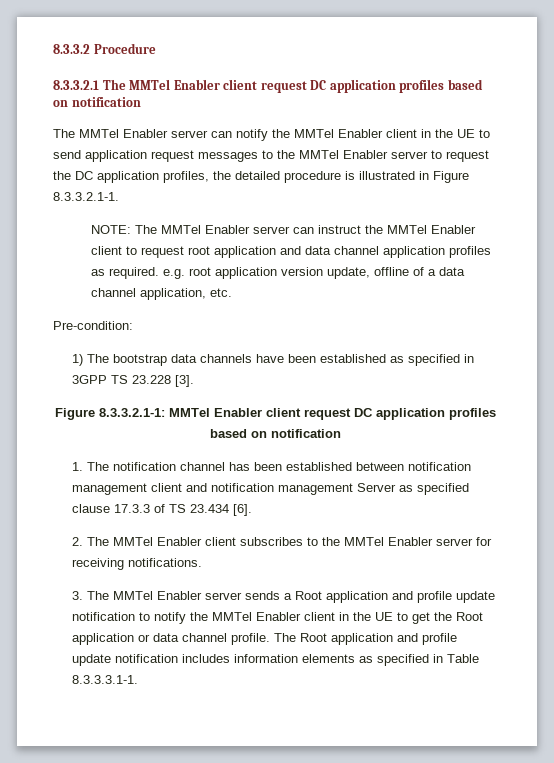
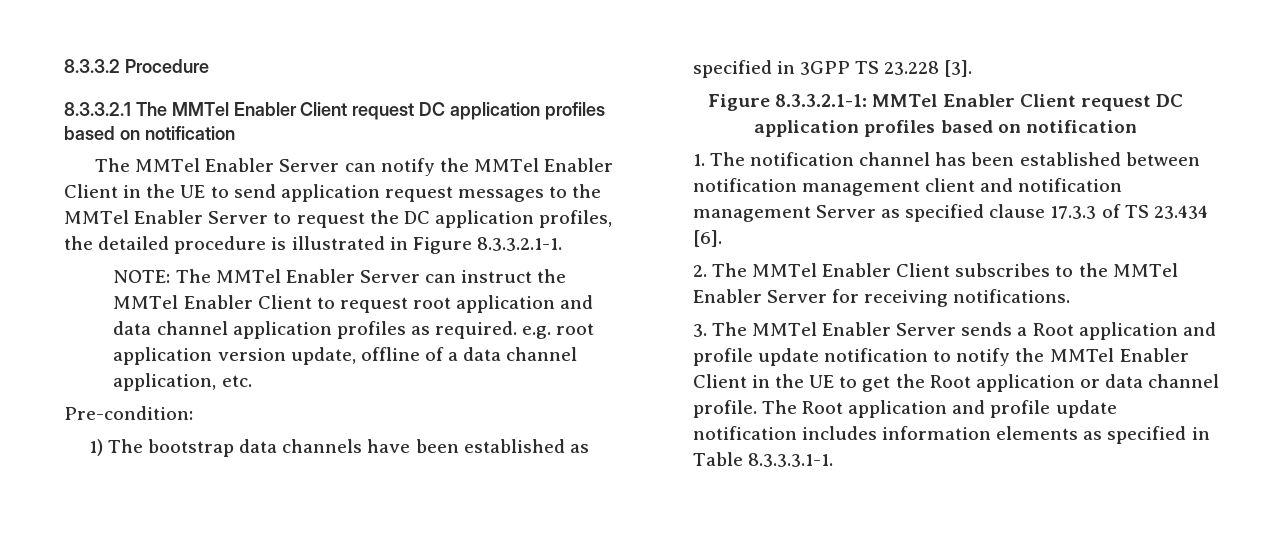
[223,79,258,90] client -> [300,102,348,116] Client
[171,130,208,138] server -> [279,159,340,172] Server
[386,129,417,138] client -> [64,184,118,198] Client
[391,151,428,159] server -> [208,211,269,224] Server
[253,226,291,234] server -> [359,270,420,283] Server
[91,246,123,255] client -> [257,295,312,309] Client
[266,408,301,417] client -> [1019,94,1076,107] Client
[205,537,237,546] client -> [896,263,951,277] Client
[436,538,474,546] server -> [766,290,827,303] Server
[205,592,243,600] server -> [896,323,957,336] Server
[304,612,336,621] client -> [692,374,747,388] Client

